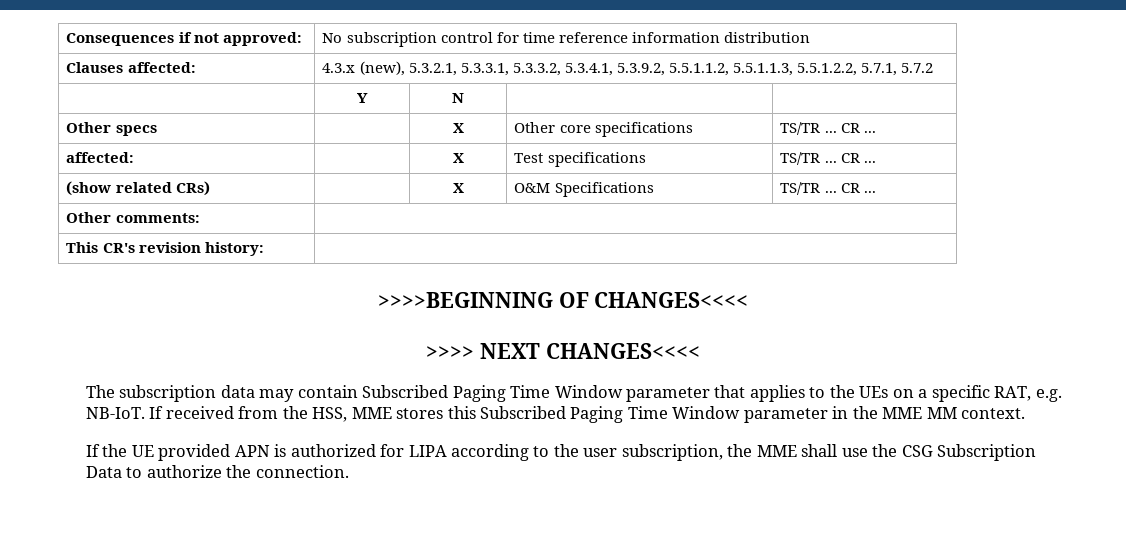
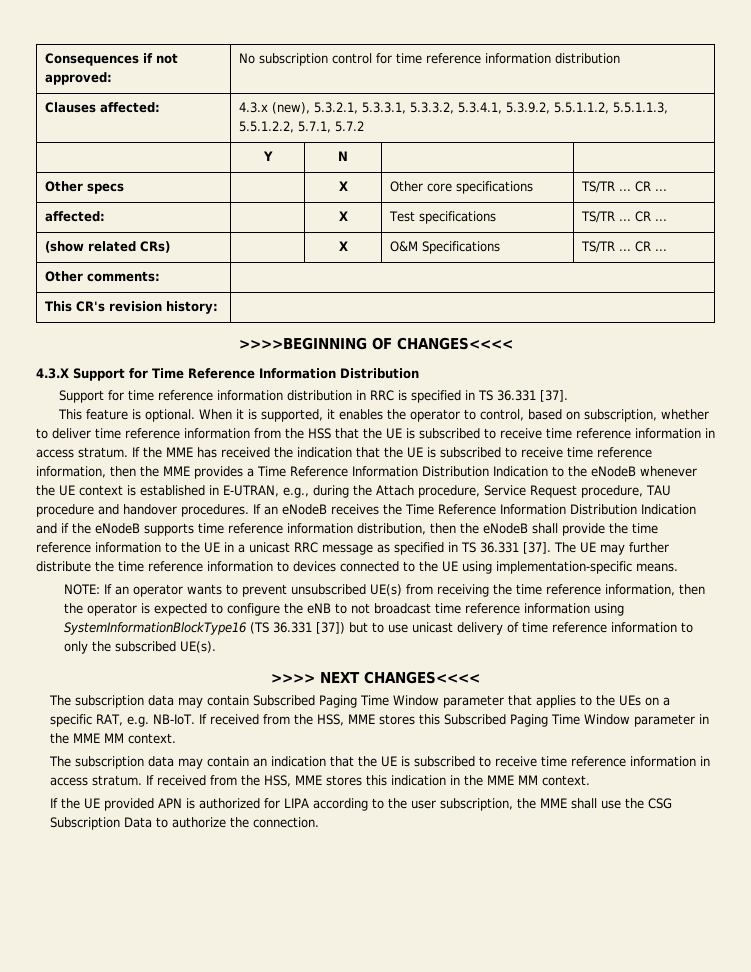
(749, 300) none -> [36,368,419,381] [58,390,568,403] [57,409,709,422] [36,428,715,439] [36,447,652,458] [36,466,697,479] [36,485,671,498] [36,504,696,517] [36,523,658,536] [36,542,669,555] [36,561,678,574] [63,584,705,597] [63,603,624,616] [63,622,693,635] [63,641,216,654] // 4.3.X Support for Time Reference Information Distribution // Support for time reference information distribution in RRC is specified in TS 36.331 [37]. // This feature is optional. When it is supported, it enables the operator to control, based on subscription, whether to deliver time reference information from the HSS that the UE is subscribed to receive time reference information in access stratum. If the MME has received the indication that the UE is subscribed to receive time reference information, then the MME provides a Time Reference Information Distribution Indication to the eNodeB whenever the UE context is established in E-UTRAN, e.g., during the Attach procedure, Service Request procedure, TAU procedure and handover procedures. If an eNodeB receives the Time Reference Information Distribution Indication and if the eNodeB supports time reference information distribution, then the eNodeB shall provide the time reference information to the UE in a unicast RRC message as specified in TS 36.331 [37]. The UE may further distribute the time reference information to devices connected to the UE using implementation-specific means. // NOTE: If an operator wants to prevent unsubscribed UE(s) from receiving the time reference information, then the operator is expected to configure the eNB to not broadcast time reference information using SystemInformationBlockType16 (TS 36.331 [37]) but to use unicast delivery of time reference information to only the subscribed UE(s).
(1026, 413) none -> [48,756,710,769] [49,775,590,787] // The subscription data may contain an indication that the UE is subscribed to receive time reference information in access stratum. If received from the HSS, MME stores this indication in the MME MM context.

